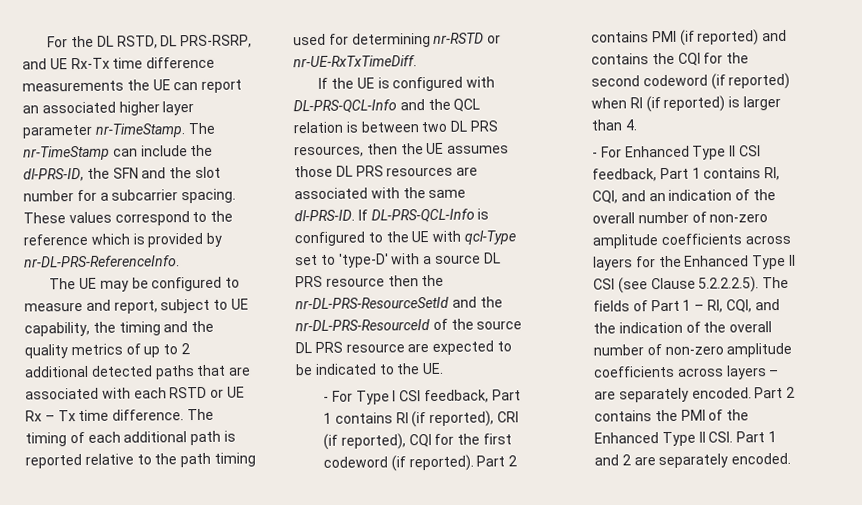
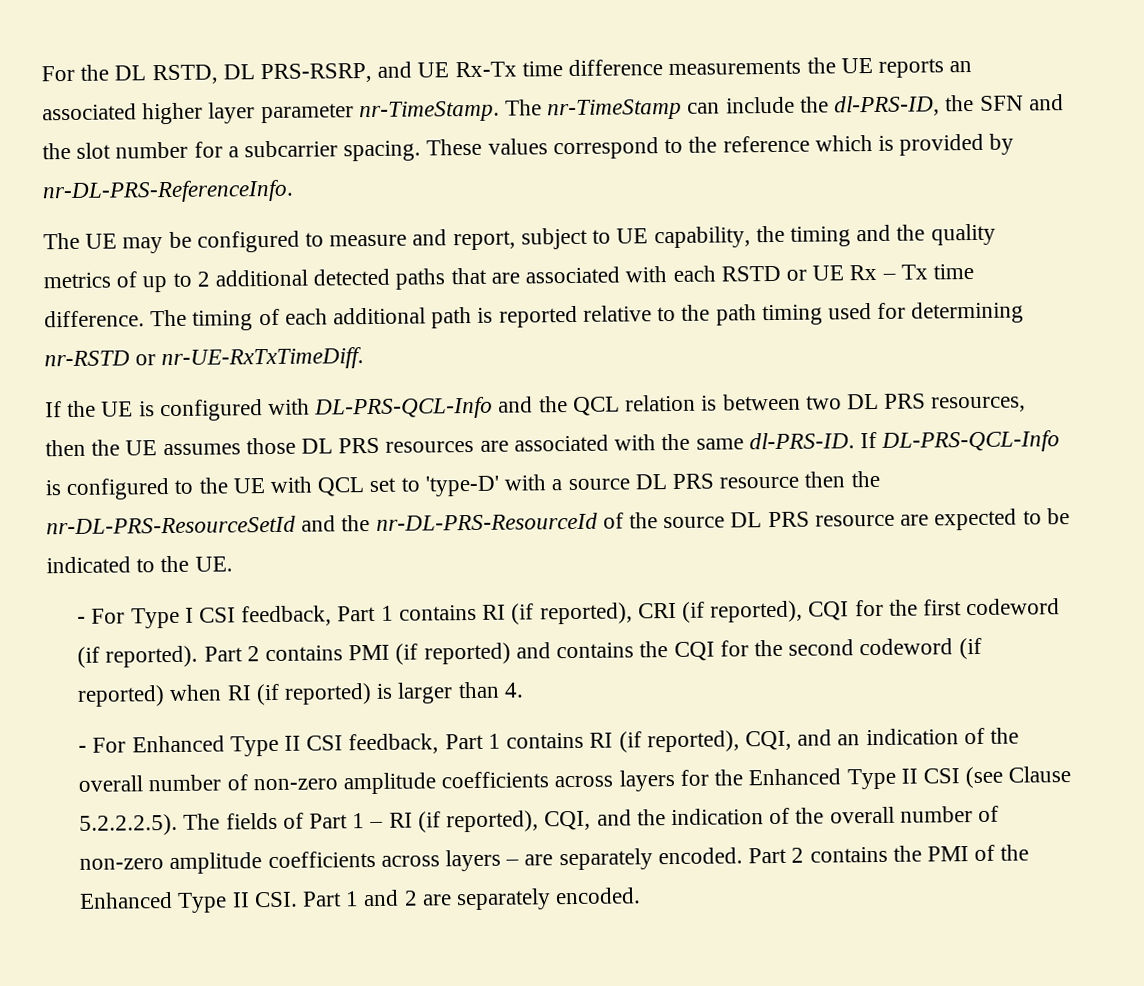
[173,79,243,93] can report -> [877,58,944,78] reports
[463,230,516,245] qcl-Type -> [317,477,366,497] QCL
[764,167,781,181] RI, -> [589,730,740,753] RI (if reported),
[706,299,723,313] RI, -> [388,810,540,833] RI (if reported),

